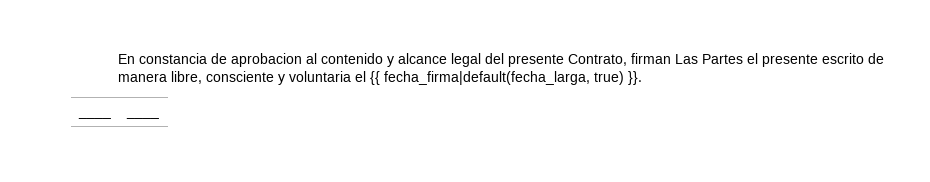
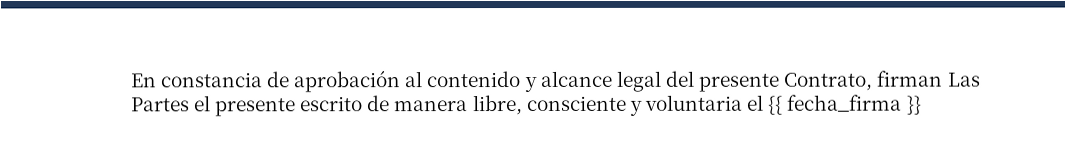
[230,53,302,67] aprobacion -> [293,70,402,93] aprobación
[383,71,642,85] [77,116,111,119] [125,116,159,119] fecha_firma|default(fecha_larga, true) }}. // ____ | ____ -> [787,94,922,115] fecha_firma }}

